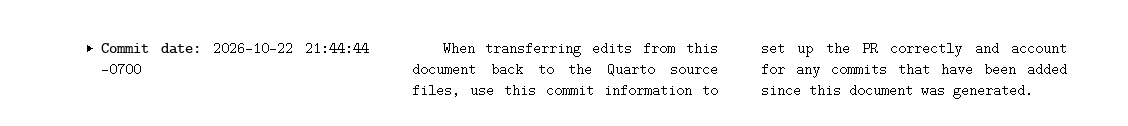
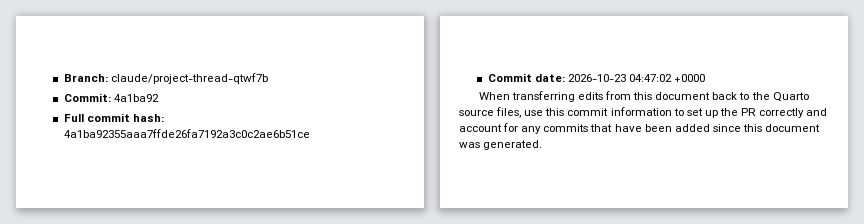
[100,42,369,55] [100,63,141,76] Commit date: 2026-10-22 21:44:44 -0700 -> [63,73,268,84] [63,93,159,102] [63,113,165,122] [63,129,310,138] [487,73,706,82] Branch: claude/project-thread-qtwf7b // Commit: 4a1ba92 // Full commit hash: 4a1ba92355aaa7ffde26fa7192a3c0c2ae6b51ce // Commit date: 2026-10-23 04:47:02 +0000

